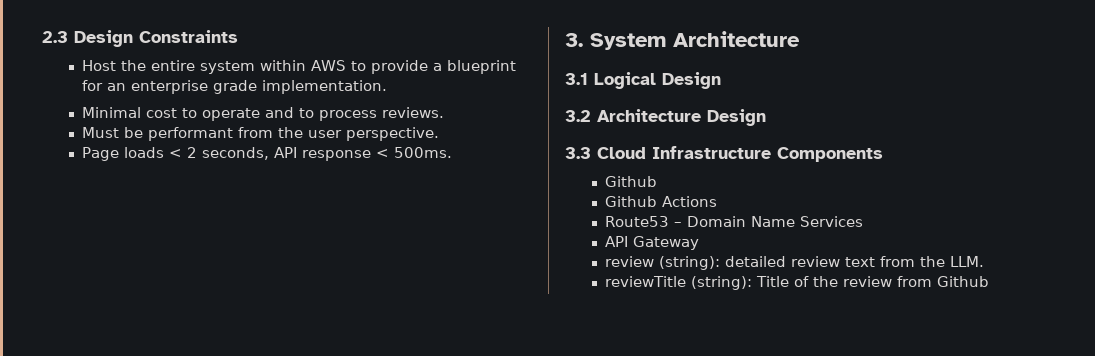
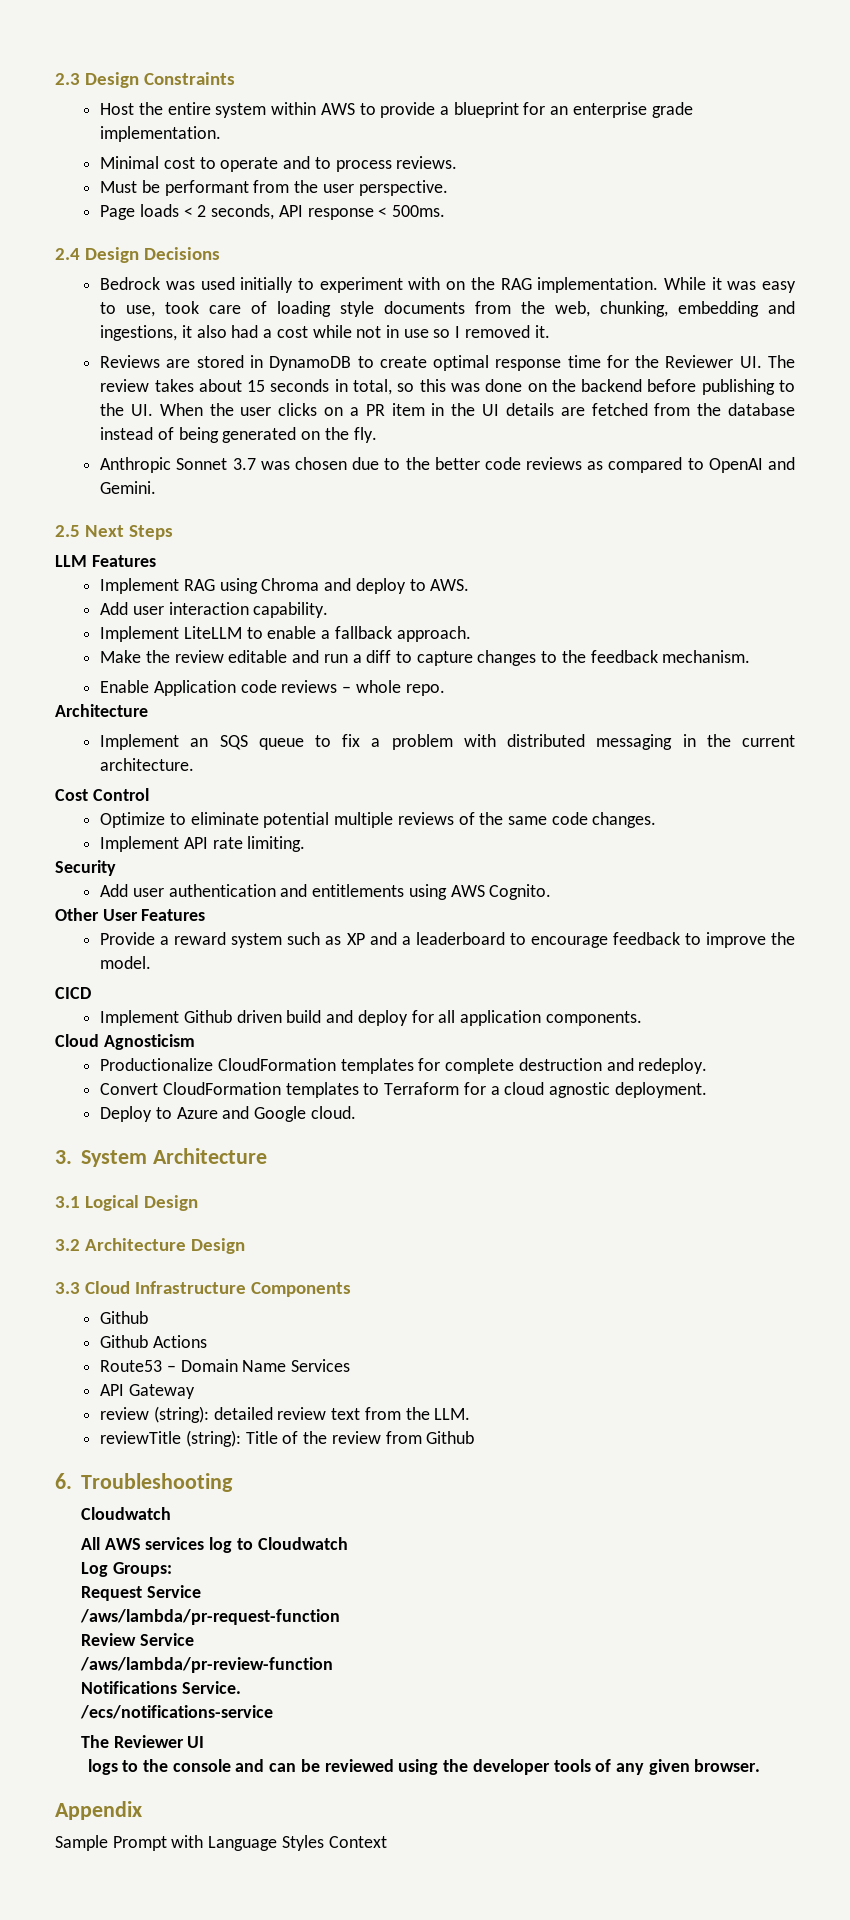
(453, 152) none -> [55,247,221,263] [100,277,796,293] [100,301,795,317] [100,325,550,341] [100,355,795,371] [100,379,795,395] [100,403,795,416] [100,427,377,443] [100,457,796,473] [100,481,157,494] [55,525,174,540] [55,555,156,567] [100,578,470,594] [100,602,329,618] [100,626,471,642] [100,650,751,666] [100,680,445,696] [55,704,148,717] [100,734,796,750] [100,758,195,771] [55,788,149,801] [100,812,657,828] [100,836,306,852] [55,860,116,876] [100,884,552,900] [55,908,206,921] [100,932,796,948] [100,956,152,969] [55,987,91,999] [100,1010,642,1026] [55,1034,195,1050] [100,1058,708,1074] [100,1082,707,1098] [100,1106,356,1122] // 2.4 Design Decisions // Bedrock was used initially to experiment with on the RAG implementation. While it was easy to use, took care of loading style documents from the web, chunking, embedding and ingestions, it also had a cost while not in use so I removed it. // Reviews are stored in DynamoDB to create optimal response time for the Reviewer UI. The review takes about 15 seconds in total, so this was done on the backend before publishing to the UI. When the user clicks on a PR item in the UI details are fetched from the database instead of being generated on the fly. // Anthropic Sonnet 3.7 was chosen due to the better code reviews as compared to OpenAI and Gemini. // 2.5 Next Steps // LLM Features // Implement RAG using Chroma and deploy to AWS. // Add user interaction capability. // Implement LiteLLM to enable a fallback approach. // Make the review editable and run a diff to capture changes to the feedback mechanism. // Enable Application code reviews – whole repo. // Architecture // Implement an SQS queue to fix a problem with distributed messaging in the current architecture. // Cost Control // Optimize to eliminate potential multiple reviews of the same code changes. // Implement API rate limiting. // Security // Add user authentication and entitlements using AWS Cognito. // Other User Features // Provide a reward system such as XP and a leaderboard to encourage feedback to improve the model. // CICD // Implement Github driven build and deploy for all application components. // Cloud Agnosticism // Productionalize CloudFormation templates for complete destruction and redeploy. // Convert CloudFormation templates to Terraform for a cloud agnostic deployment. // Deploy to Azure and Google cloud.
(990, 281) none -> [55,1473,233,1492] [80,1507,171,1520] [80,1537,348,1553] [80,1562,172,1577] [80,1585,201,1601] [79,1609,340,1625] [80,1633,194,1646] [79,1657,333,1673] [80,1681,241,1694] [79,1705,273,1719] [80,1735,205,1748] [87,1759,761,1775] [55,1801,142,1820] [55,1835,387,1851] // 6. Troubleshooting // Cloudwatch // All AWS services log to Cloudwatch // Log Groups: // Request Service // /aws/lambda/pr-request-function // Review Service // /aws/lambda/pr-review-function // Notifications Service. // /ecs/notifications-service // The Reviewer UI // logs to the console and can be reviewed using the developer tools of any given browser. // Appendix // Sample Prompt with Language Styles Context

